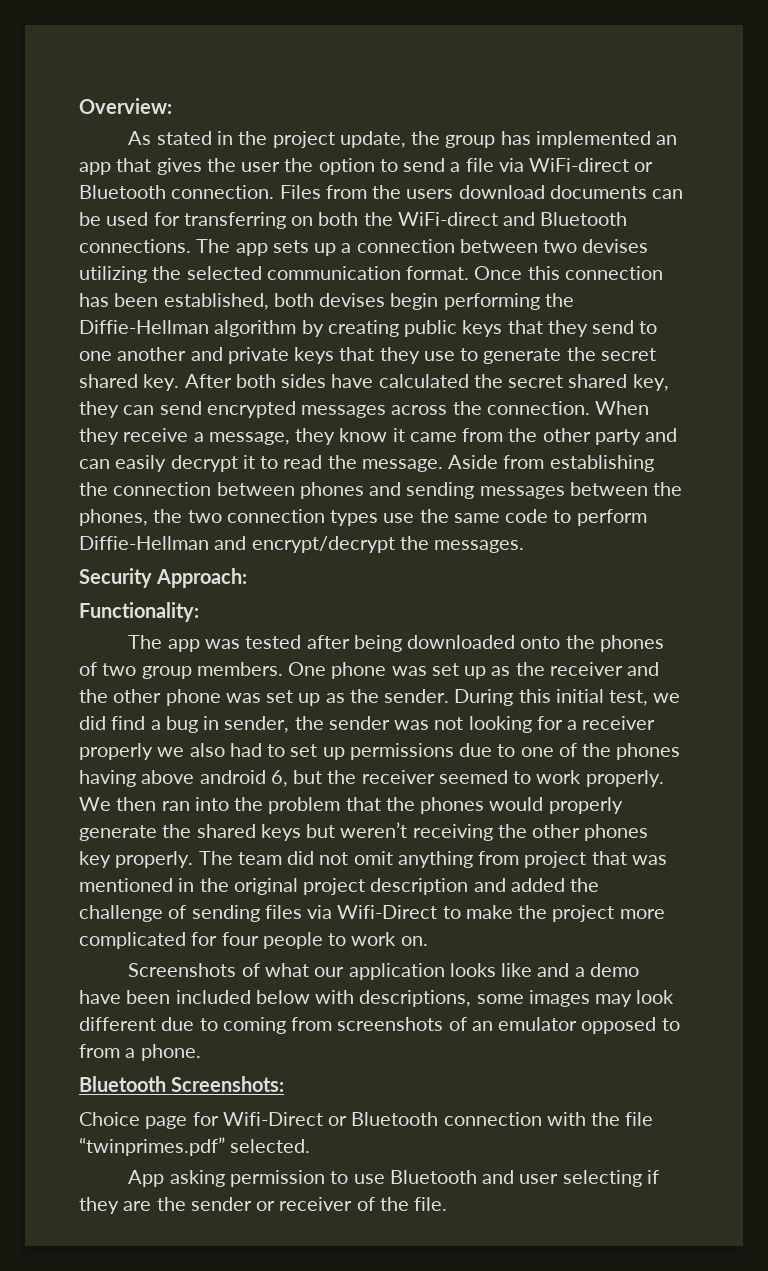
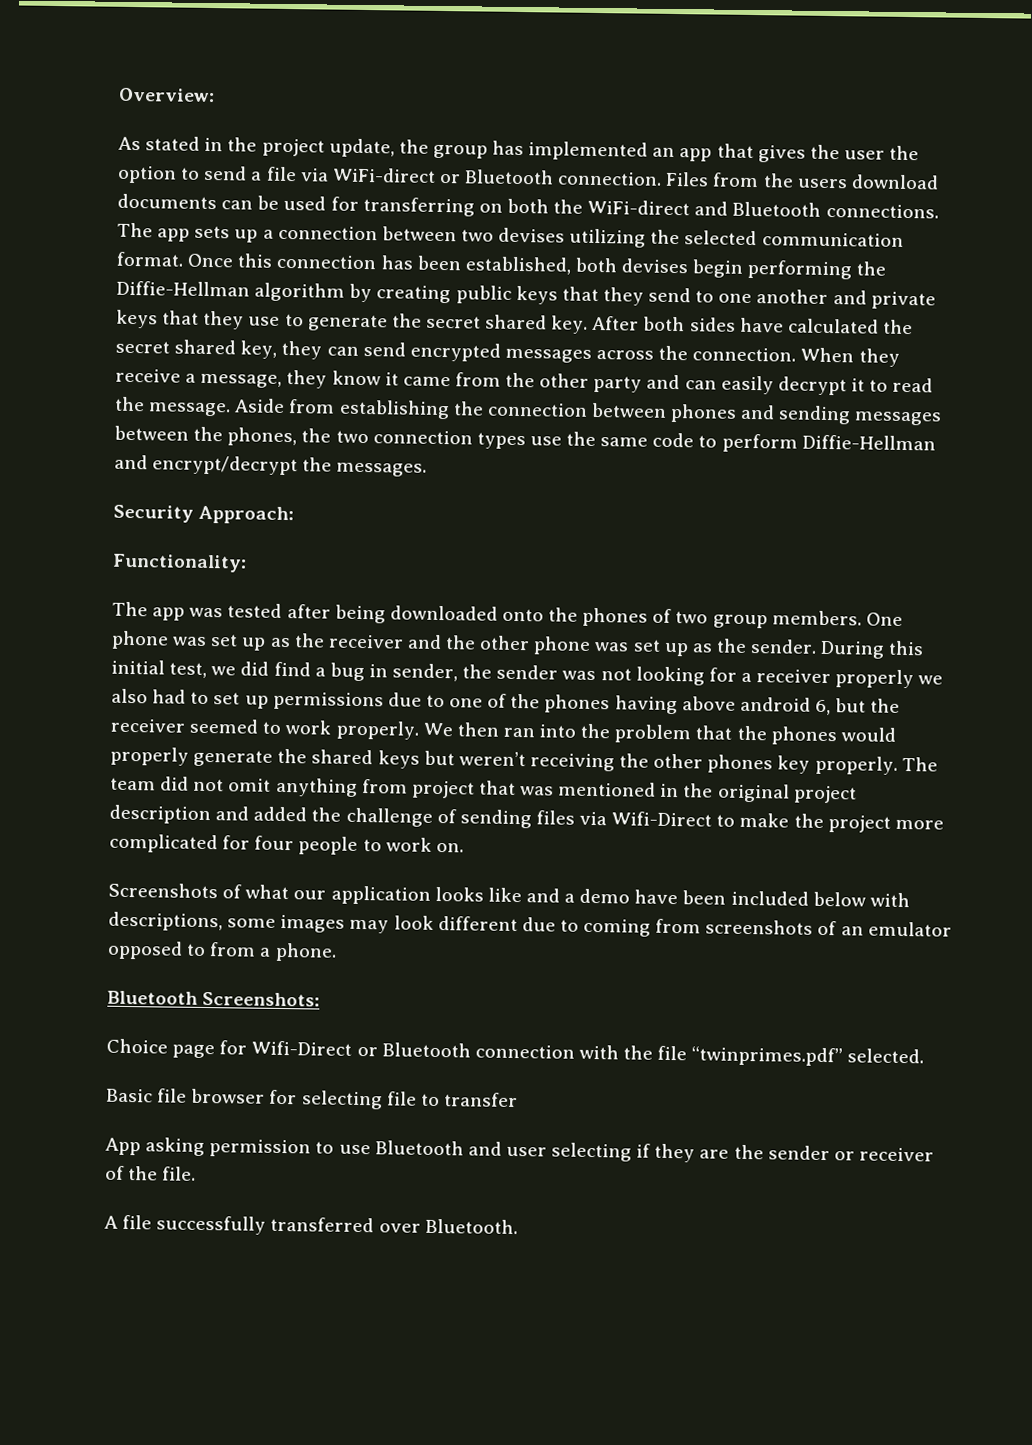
(311, 1146) none -> [106,1088,518,1110] // Basic file browser for selecting file to transfer
(448, 1204) none -> [104,1214,518,1235] // A file successfully transferred over Bluetooth.

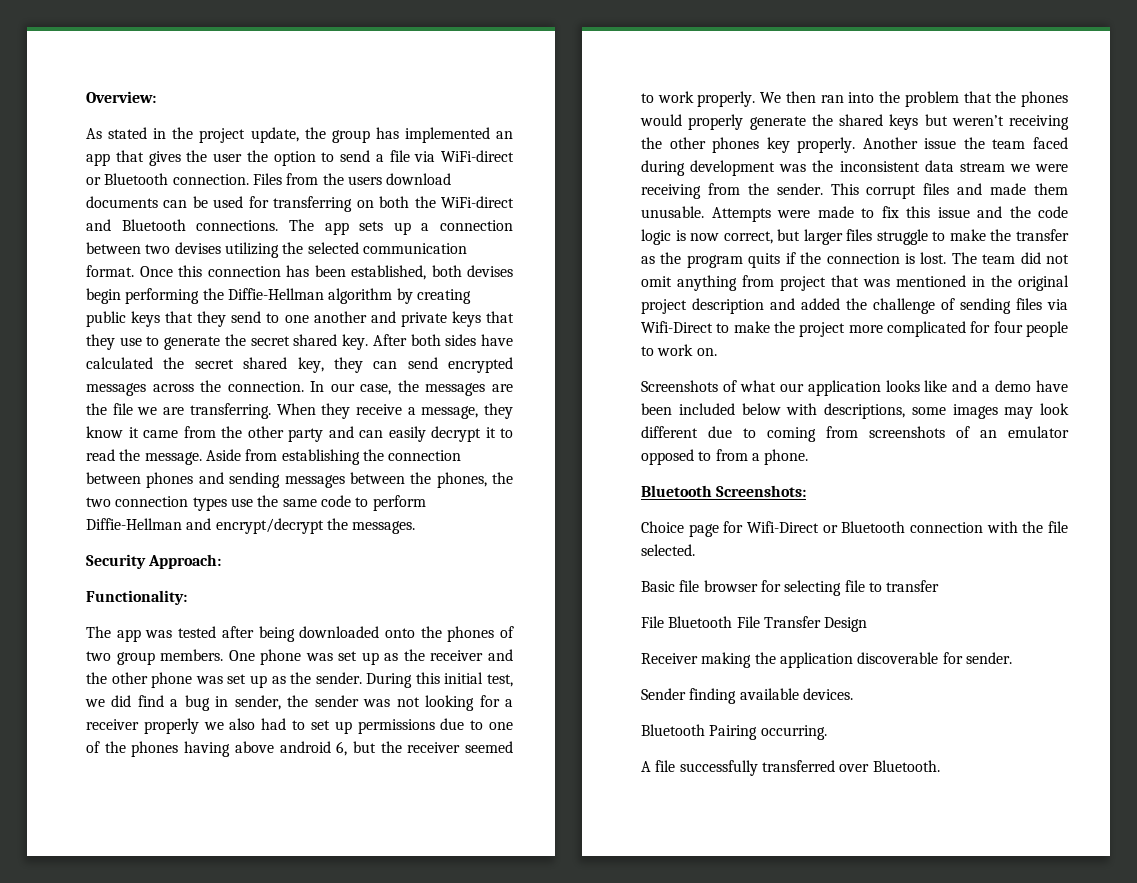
(797, 354) none -> [310,380,513,396] [86,403,271,419] In our case, the messages are the file we are transferring.
(898, 765) none -> [862,137,1068,149] [641,160,1068,176] [641,183,1068,199] [641,206,1068,222] [641,229,1069,245] [641,252,947,268] Another issue the team faced during development was the inconsistent data stream we were receiving from the sender. This corrupt files and made them unusable. Attempts were made to fix this issue and the code logic is now correct, but larger files struggle to make the transfer as the program quits if the connection is lost.
[691,1046,844,1067] “twinprimes.pdf” -> (1068, 527) none
[105,1137,934,1163] [105,1165,197,1181] App asking permission to use Bluetooth and user selecting if they are the sender or receiver of the file. -> [641,616,868,632] [641,652,1012,668] [641,688,853,704] [641,724,827,740] File Bluetooth File Transfer Design // Receiver making the application discoverable for sender. // Sender finding available devices. // Bluetooth Pairing occurring.

